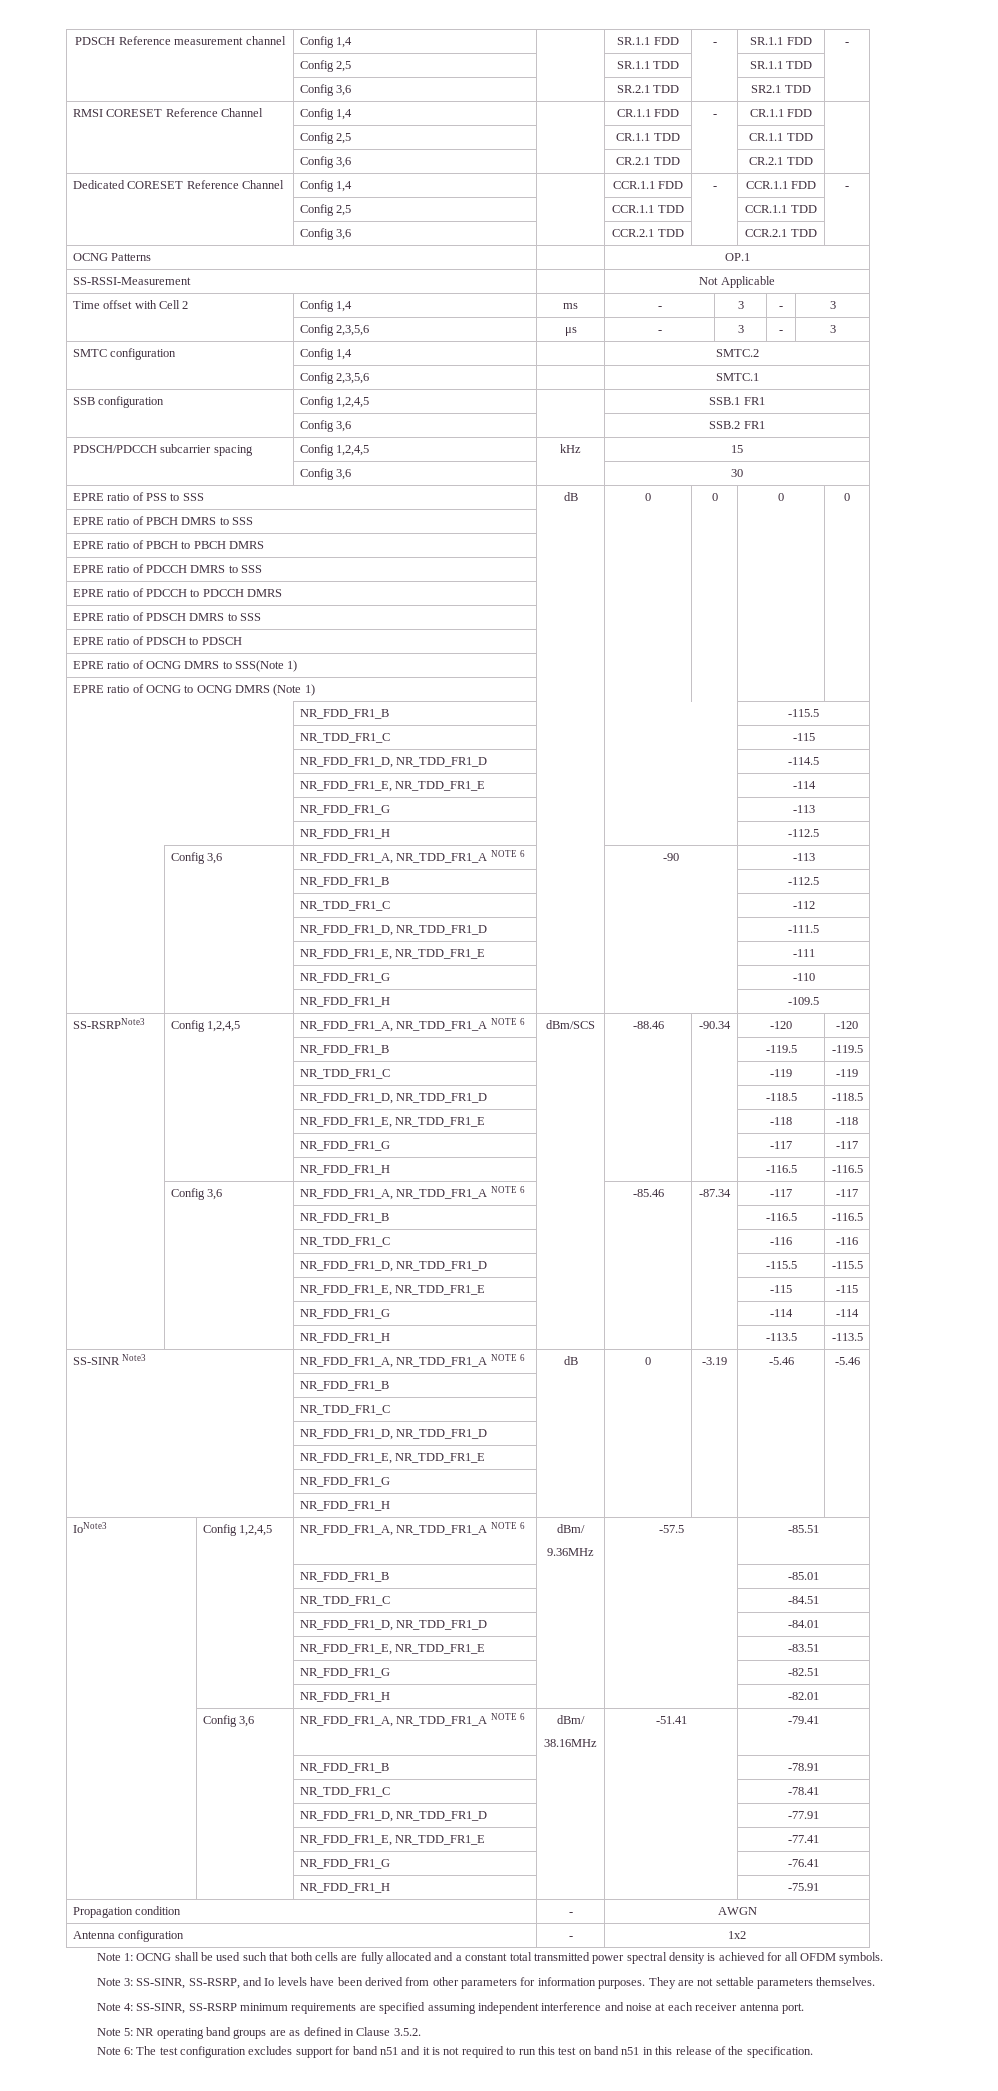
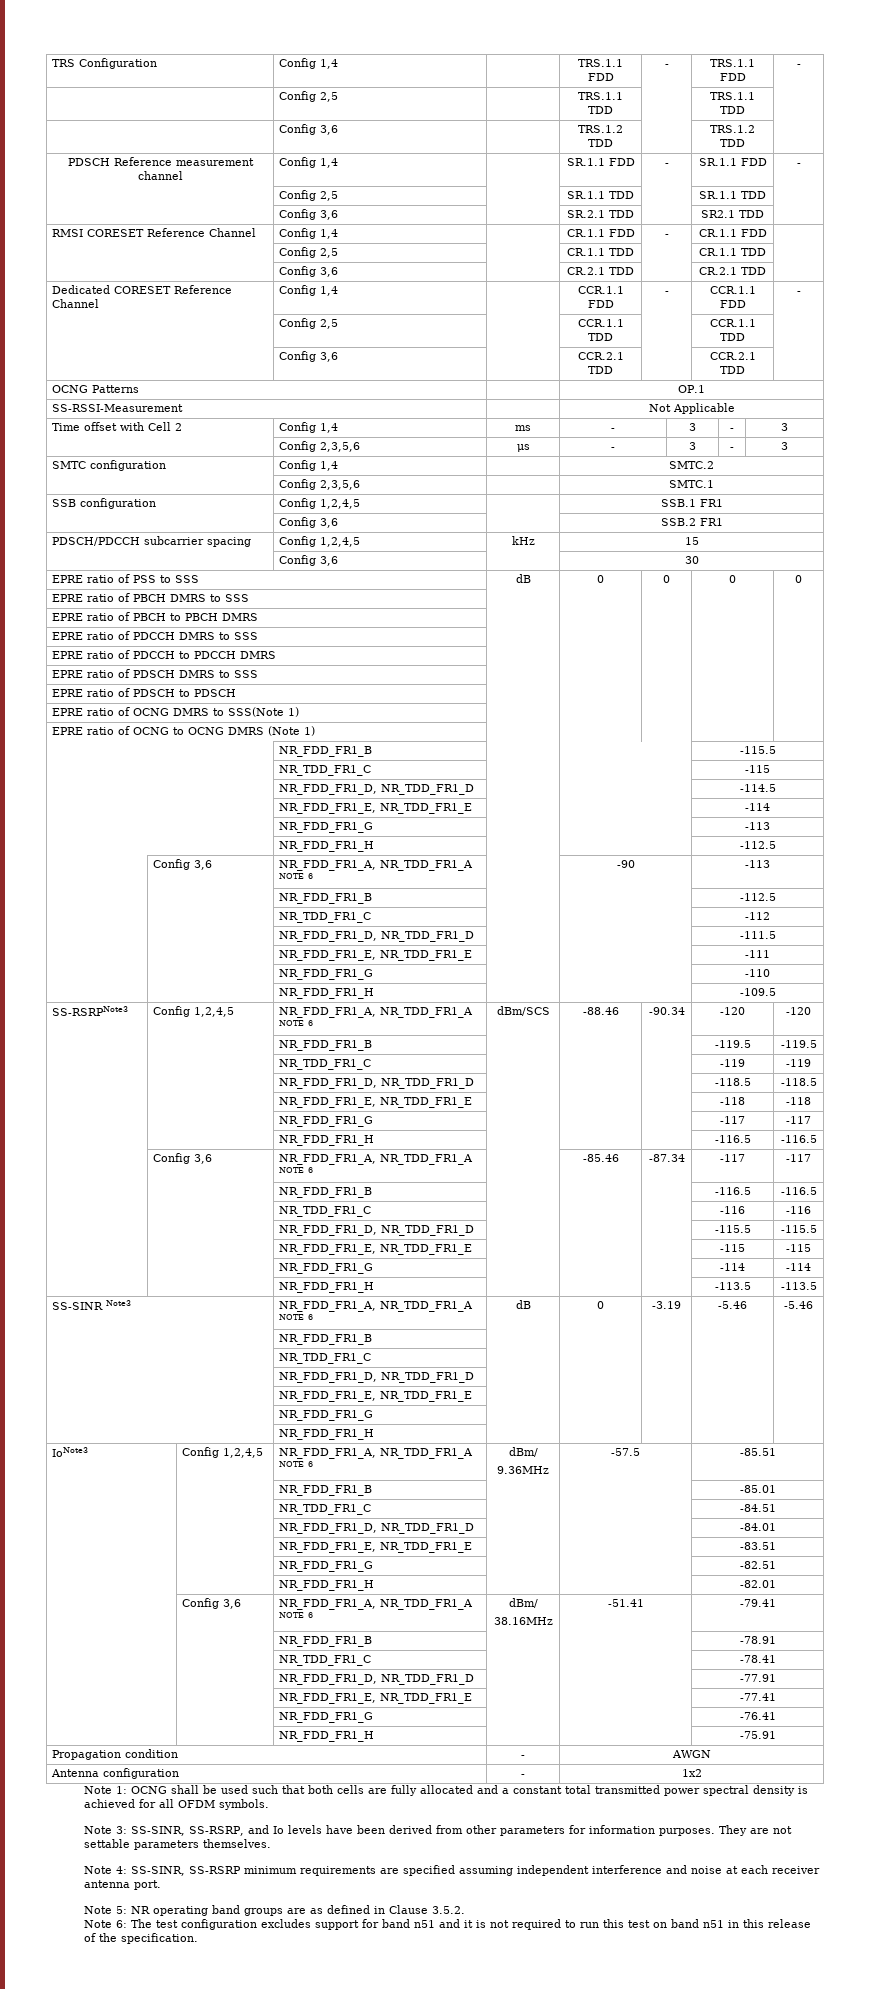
(75, 41) none -> [52,58,158,69] [279,58,339,69] [578,59,623,67] [587,73,614,81] [664,64,669,67] [710,59,755,67] [719,73,746,81] [796,64,801,67] [279,91,339,102] [578,92,623,100] [588,106,613,114] [710,92,755,100] [720,106,745,114] [279,124,339,135] [578,125,623,133] [588,139,613,147] [710,125,755,133] [720,139,745,147] TRS Configuration | Config 1,4 | | TRS.1.1 FDD | - | TRS.1.1 FDD | - // | Config 2,5 | | TRS.1.1 TDD | | TRS.1.1 TDD | // | Config 3,6 | | TRS.1.2 TDD | | TRS.1.2 TDD | //

